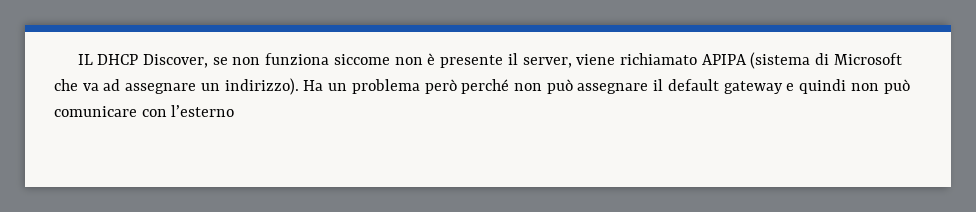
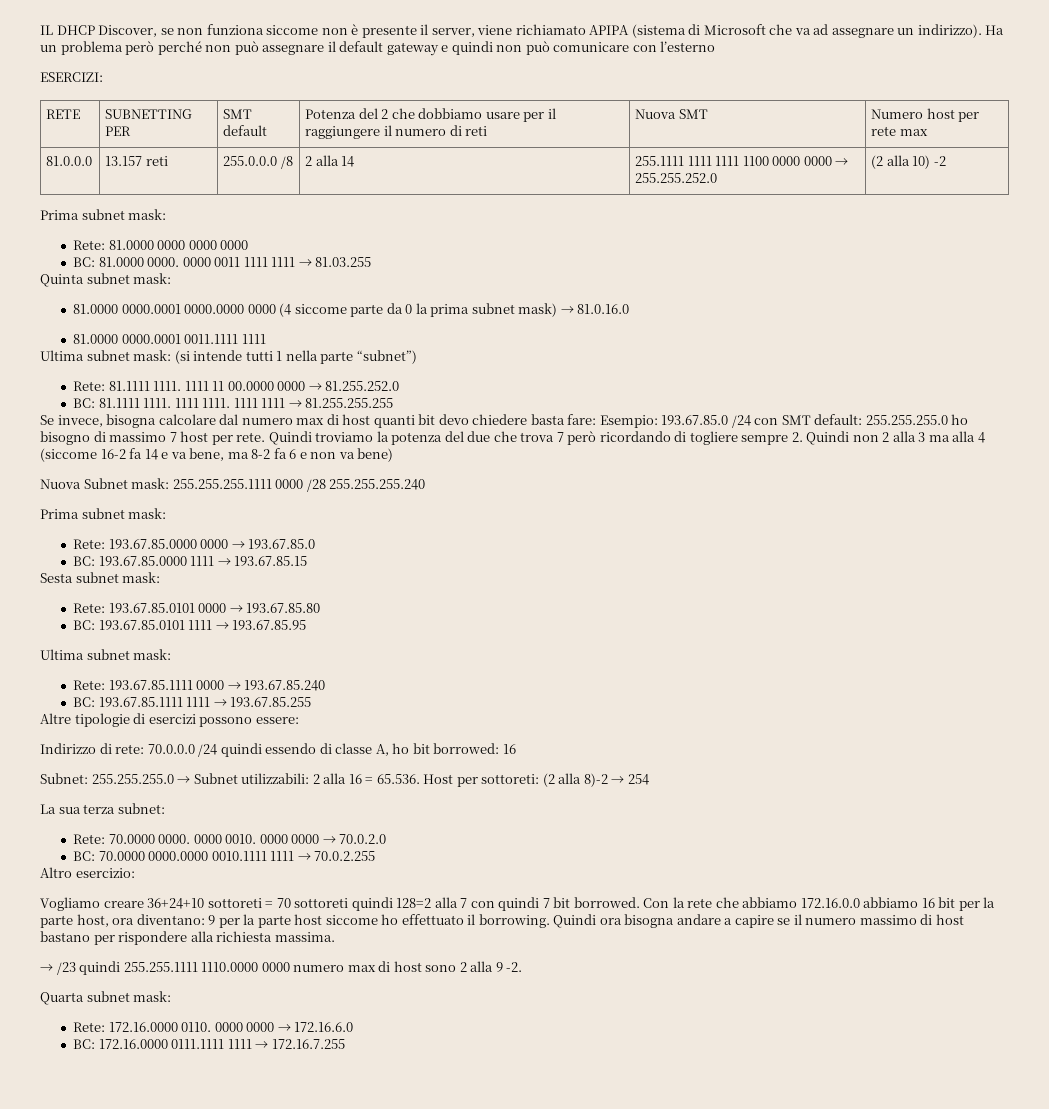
(235, 111) none -> [40,72,103,82] [46,109,81,119] [105,109,193,119] [105,126,132,136] [223,109,253,119] [223,125,268,136] [305,108,556,122] [305,125,488,139] [635,109,708,119] [871,108,980,122] [871,126,928,136] [46,156,93,166] [105,156,168,166] [223,156,293,169] [305,155,355,167] [635,156,849,166] [635,173,718,183] [871,155,946,169] [40,209,167,220] [73,240,249,250] [73,257,372,267] [40,273,172,287] [73,303,630,317] [73,334,266,344] [40,350,417,364] [73,381,400,391] [73,398,394,408] [40,414,969,428] [40,431,985,445] [40,448,394,462] [40,478,426,492] [40,508,167,519] [73,539,316,549] [73,556,308,566] [40,572,161,583] [73,603,321,613] [73,620,307,630] [40,649,172,660] [73,680,326,691] [73,697,312,707] [40,713,299,727] [40,743,516,757] [40,773,649,787] [40,803,165,814] [73,834,387,844] [73,851,376,861] [40,867,135,878] [40,897,996,911] [40,914,964,928] [40,931,335,945] [40,961,523,975] [40,991,172,1005] [73,1022,354,1032] [73,1039,345,1049] // ESERCIZI: // RETE | SUBNETTING PER | SMT default | Potenza del 2 che dobbiamo usare per il raggiungere il numero di reti | Nuova SMT | Numero host per rete max // 81.0.0.0 | 13.157 reti | 255.0.0.0 /8 | 2 alla 14 | 255.1111 1111 1111 1100 0000 0000 → 255.255.252.0 | (2 alla 10) -2 // Prima subnet mask: // Rete: 81.0000 0000 0000 0000 // BC: 81.0000 0000. 0000 0011 1111 1111 → 81.03.255 // Quinta subnet mask: // 81.0000 0000.0001 0000.0000 0000 (4 siccome parte da 0 la prima subnet mask) → 81.0.16.0 // 81.0000 0000.0001 0011.1111 1111 // Ultima subnet mask: (si intende tutti 1 nella parte “subnet”) // Rete: 81.1111 1111. 1111 11 00.0000 0000 → 81.255.252.0 // BC: 81.1111 1111. 1111 1111. 1111 1111 → 81.255.255.255 // Se invece, bisogna calcolare dal numero max di host quanti bit devo chiedere basta fare: Esempio: 193.67.85.0 /24 con SMT default: 255.255.255.0 ho bisogno di massimo 7 host per rete. Quindi troviamo la potenza del due che trova 7 però ricordando di togliere sempre 2. Quindi non 2 alla 3 ma alla 4 (siccome 16-2 fa 14 e va bene, ma 8-2 fa 6 e non va bene) // Nuova Subnet mask: 255.255.255.1111 0000 /28 255.255.255.240 // Prima subnet mask: // Rete: 193.67.85.0000 0000 → 193.67.85.0 // BC: 193.67.85.0000 1111 → 193.67.85.15 // Sesta subnet mask: // Rete: 193.67.85.0101 0000 → 193.67.85.80 // BC: 193.67.85.0101 1111 → 193.67.85.95 // Ultima subnet mask: // Rete: 193.67.85.1111 0000 → 193.67.85.240 // BC: 193.67.85.1111 1111 → 193.67.85.255 // Altre tipologie di esercizi possono essere: // Indirizzo di rete: 70.0.0.0 /24 quindi essendo di classe A, ho bit borrowed: 16 // Subnet: 255.255.255.0 → Subnet utilizzabili: 2 alla 16 = 65.536. Host per sottoreti: (2 alla 8)-2 → 254 // La sua terza subnet: // Rete: 70.0000 0000. 0000 0010. 0000 0000 → 70.0.2.0 // BC: 70.0000 0000.0000 0010.1111 1111 → 70.0.2.255 // Altro esercizio: // Vogliamo creare 36+24+10 sottoreti = 70 sottoreti quindi 128=2 alla 7 con quindi 7 bit borrowed. Con la rete che abbiamo 172.16.0.0 abbiamo 16 bit per la parte host, ora diventano: 9 per la parte host siccome ho effettuato il borrowing. Quindi ora bisogna andare a capire se il numero massimo di host bastano per rispondere alla richiesta massima. // → /23 quindi 255.255.1111 1110.0000 0000 numero max di host sono 2 alla 9 -2. // Quarta subnet mask: // Rete: 172.16.0000 0110. 0000 0000 → 172.16.6.0 // BC: 172.16.0000 0111.1111 1111 → 172.16.7.255

